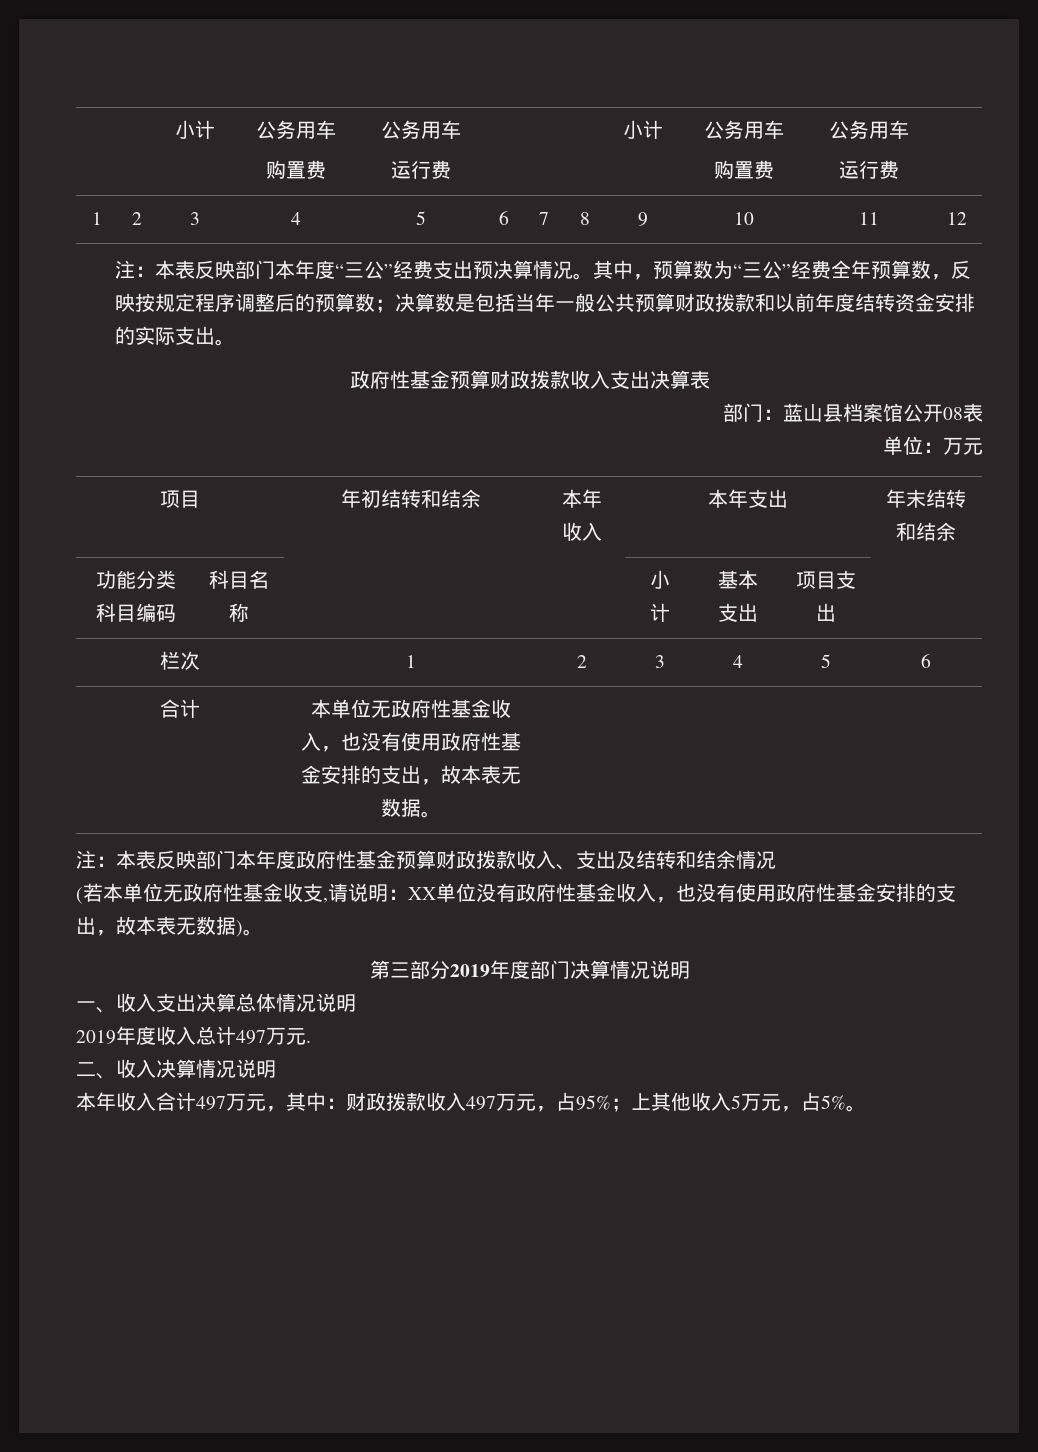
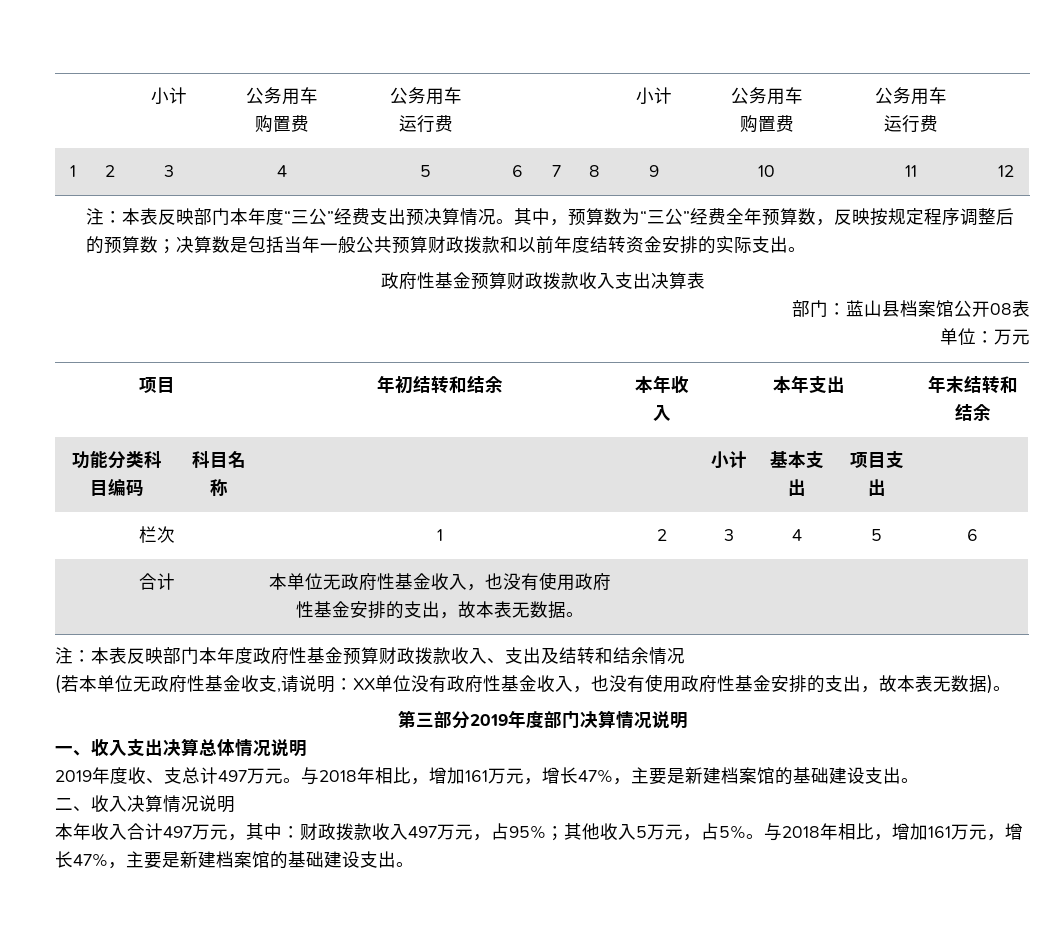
[176,1026,196,1045] 入 -> [146,767,182,784] 、支
[306,1040,311,1043] . -> [283,767,919,785] 。与2018年相比，增加161万元，增长47%，主要是新建档案馆的基础建设支出。
[631,1093,651,1110] 上 -> (564, 833) none
(866, 1108) none -> [764,823,1023,841] [55,851,414,869] 与2018年相比，增加161万元，增长47%，主要是新建档案馆的基础建设支出。

